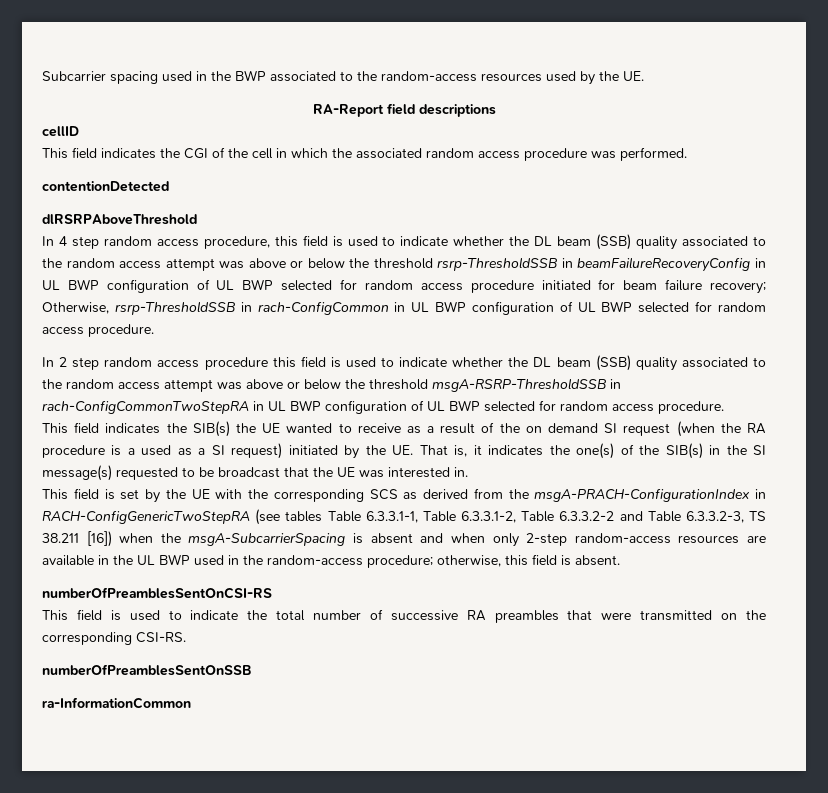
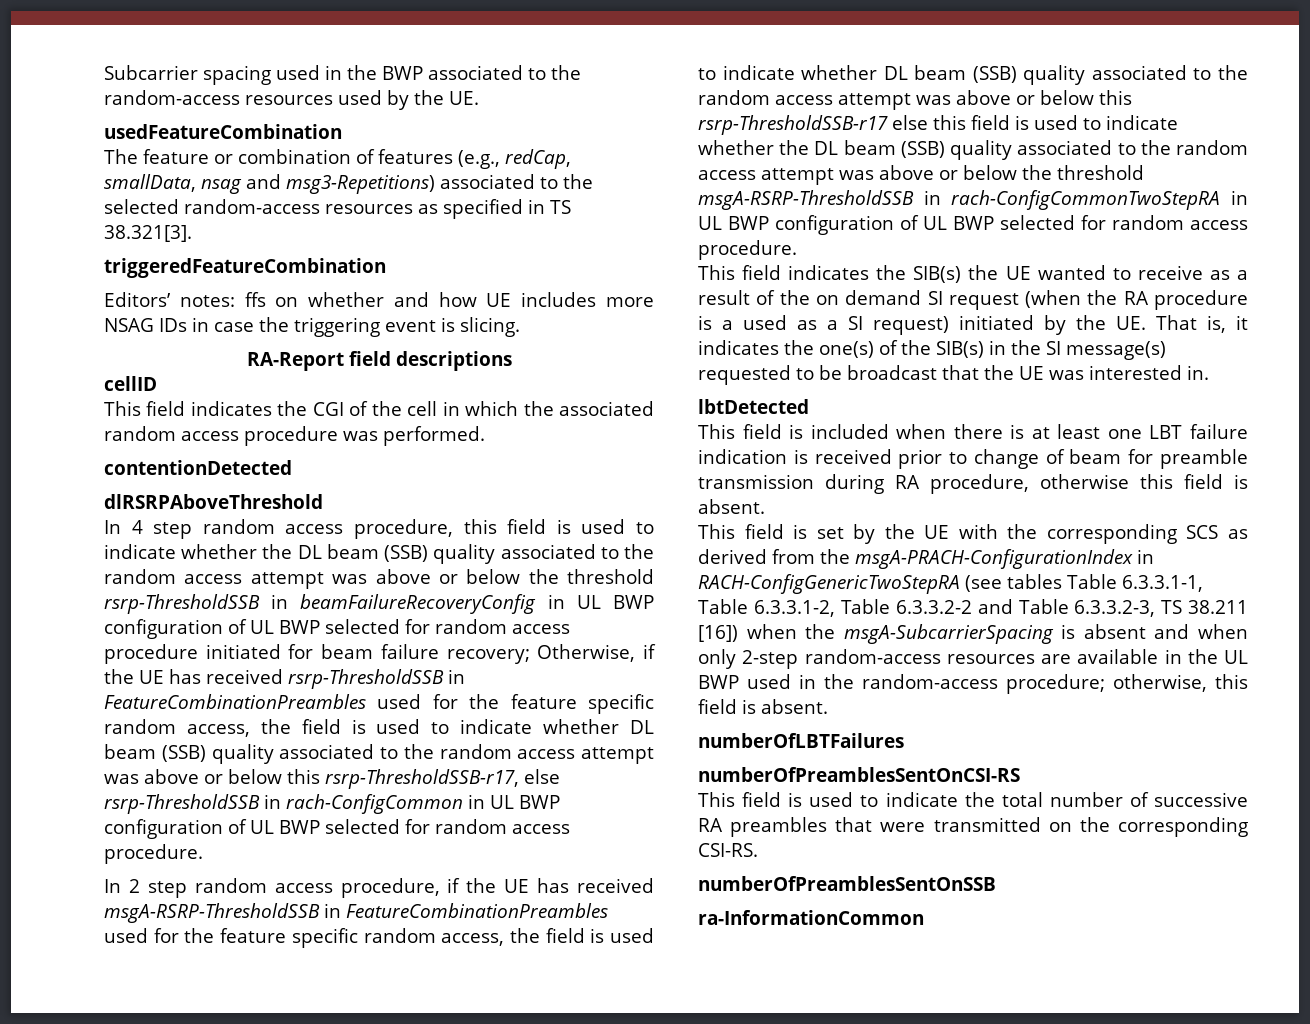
(644, 76) none -> [104,124,342,139] [104,149,571,169] [104,174,593,194] [104,199,571,219] [104,225,192,242] [104,258,386,278] [104,292,654,307] [104,317,520,337] // usedFeatureCombination // The feature or combination of features (e.g., redCap, smallData, nsag and msg3-Repetitions) associated to the selected random-access resources as specified in TS 38.321[3]. // triggeredFeatureCombination // Editors’ notes: ffs on whether and how UE includes more NSAG IDs in case the triggering event is slicing.
(109, 308) none -> [643,644,656,659] [104,669,465,689] [104,694,654,714] [104,719,655,737] [104,744,654,764] [104,769,560,789] if the UE has received rsrp-ThresholdSSB in FeatureCombinationPreambles used for the feature specific random access, the field is used to indicate whether DL beam (SSB) quality associated to the random access attempt was above or below this rsrp-ThresholdSSB-r17, else
[204,357,268,370] procedure -> [340,878,654,898] [104,903,608,923] [104,928,654,948] [698,65,1248,85] [698,90,1132,110] [698,115,928,135] procedure, if the UE has received msgA-RSRP-ThresholdSSB in FeatureCombinationPreambles used for the feature specific random access, the field is used to indicate whether DL beam (SSB) quality associated to the random access attempt was above or below this rsrp-ThresholdSSB-r17 else
(468, 472) none -> [698,399,809,414] [698,424,1248,439] [698,449,1248,469] [698,474,1248,494] [698,499,765,514] // lbtDetected // This field is included when there is at least one LBT failure indication is received prior to change of beam for preamble transmission during RA procedure, otherwise this field is absent.
(620, 560) none -> [698,733,904,748] // numberOfLBTFailures

